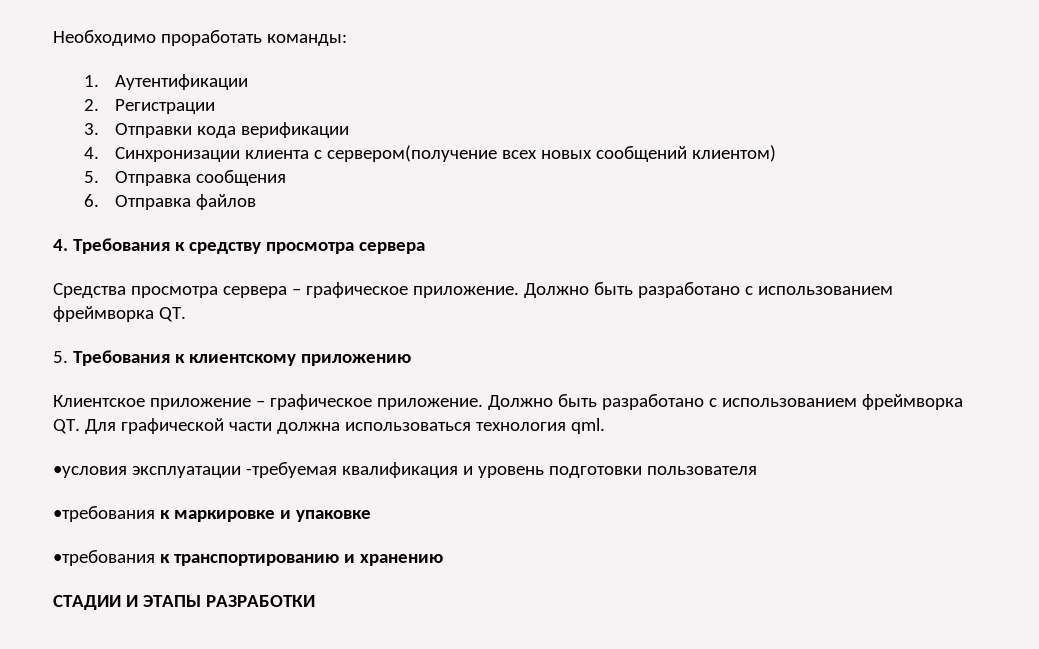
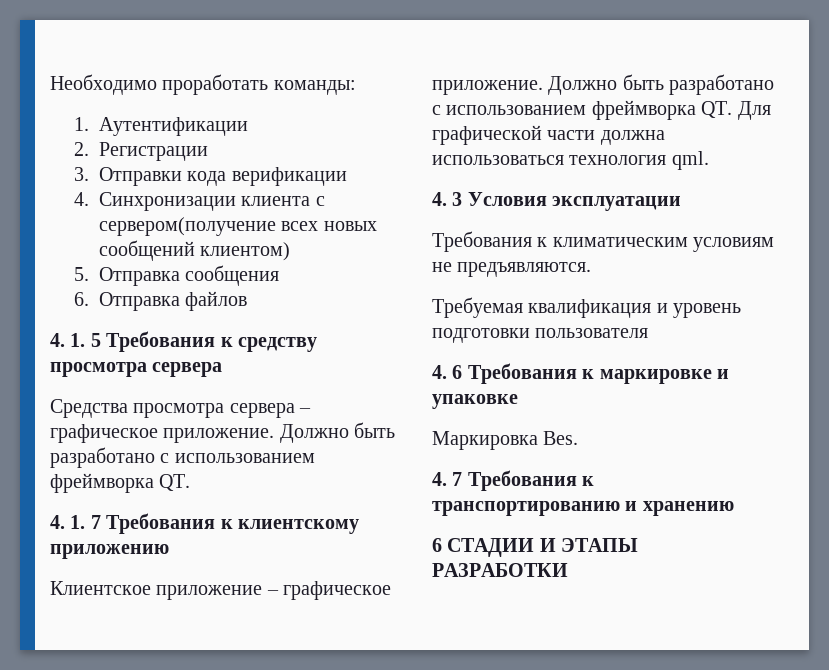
(68, 245) none -> [70,333,101,347] 1. 5
[53,351,68,363] 5. -> [50,515,101,529] 4. 1. 7
[53,462,337,478] •условия эксплуатации -требуемая -> [432,192,682,211] [432,231,775,252] [432,262,592,277] [432,297,523,318] 4. 3 Условия эксплуатации // Требования к климатическим условиям не предъявляются. // Требуемая
[53,506,155,522] •требования -> [432,363,577,384] 4. 6 Требования
[53,550,155,566] •требования -> [432,431,579,450] [432,470,577,491] Маркировка Bes. // 4. 7 Требования
(443, 560) none -> [432,538,442,552] 6

